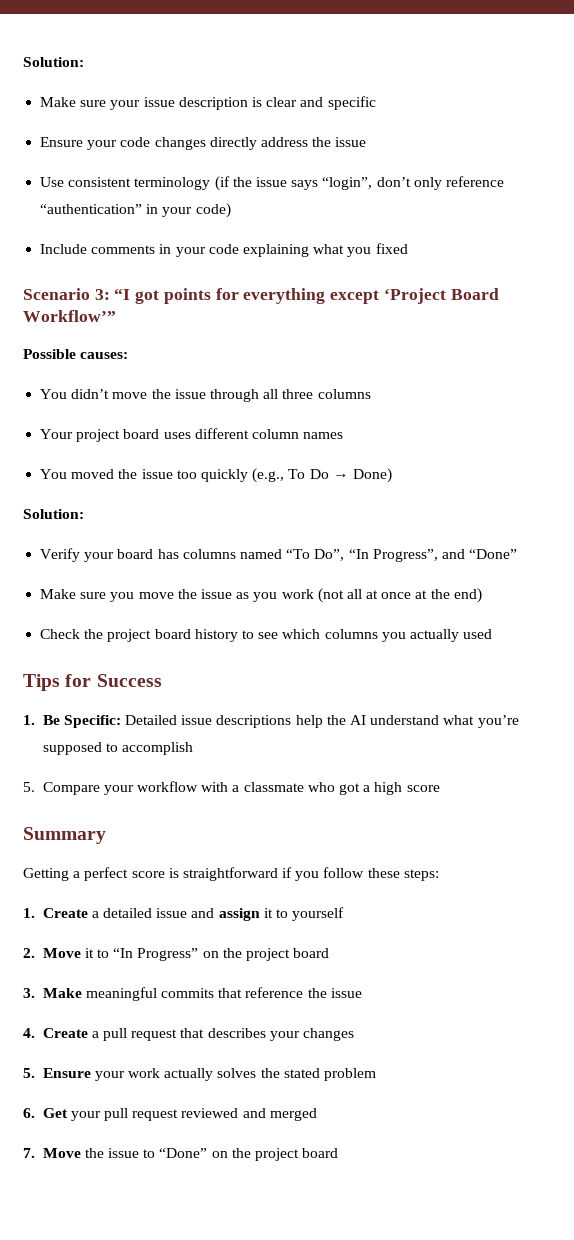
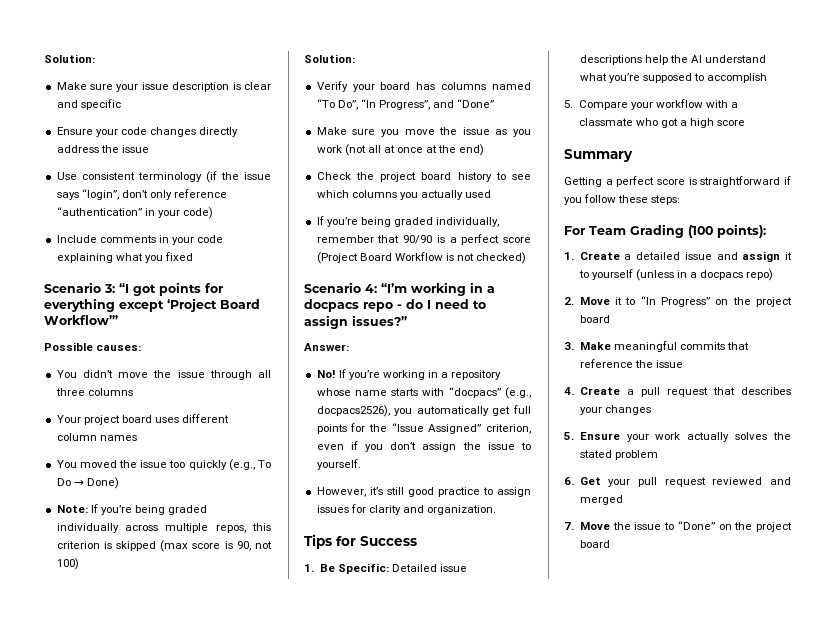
(392, 475) none -> [56,504,208,515] [56,523,271,533] [56,540,272,552] [56,558,79,570] // Note: If you’re being graded individually across multiple repos, this criterion is skipped (max score is 90, not 100)
(493, 634) none -> [316,216,500,227] [316,234,531,245] [316,252,527,264] [304,282,495,296] [304,299,486,312] [304,315,407,329] [304,343,349,351] [316,369,502,380] [316,387,531,399] [316,405,531,417] [316,423,531,434] [316,441,531,452] [316,459,361,470] [316,487,531,497] [316,504,497,515] // If you’re being graded individually, remember that 90/90 is a perfect score (Project Board Workflow is not checked) // Scenario 4: “I’m working in a docpacs repo - do I need to assign issues?” // Answer: // No! If you’re working in a repository whose name starts with “docpacs” (e.g., docpacs2526), you automatically get full points for the “Issue Assigned” criterion, even if you don’t assign the issue to yourself. // However, it’s still good practice to assign issues for clarity and organization.
(439, 875) none -> [564,224,766,238] // For Team Grading (100 points):
(345, 914) none -> [635,269,774,281] (unless in a docpacs repo)

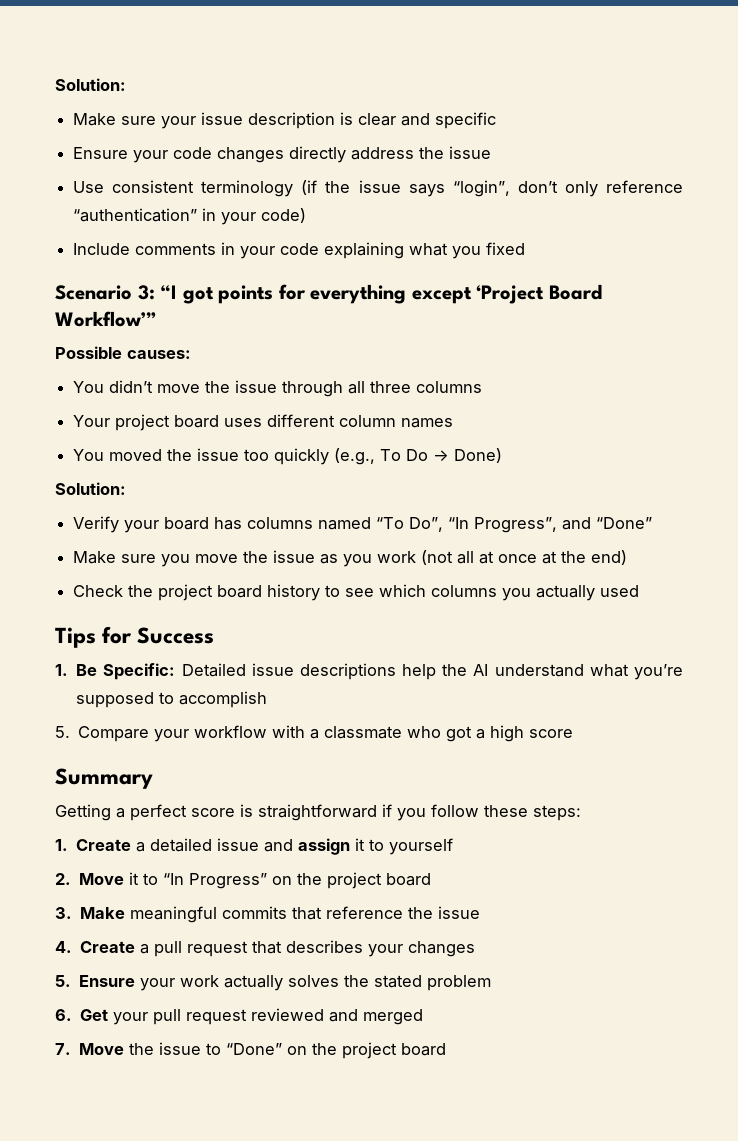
[56,504,208,515] [56,523,271,533] [56,540,272,552] [56,558,79,570] // Note: If you’re being graded individually across multiple repos, this criterion is skipped (max score is 90, not 100) -> (503, 455) none
[316,216,500,227] [316,234,531,245] [316,252,527,264] [304,282,495,296] [304,299,486,312] [304,315,407,329] [304,343,349,351] [316,369,502,380] [316,387,531,399] [316,405,531,417] [316,423,531,434] [316,441,531,452] [316,459,361,470] [316,487,531,497] [316,504,497,515] // If you’re being graded individually, remember that 90/90 is a perfect score (Project Board Workflow is not checked) // Scenario 4: “I’m working in a docpacs repo - do I need to assign issues?” // Answer: // No! If you’re working in a repository whose name starts with “docpacs” (e.g., docpacs2526), you automatically get full points for the “Issue Assigned” criterion, even if you don’t assign the issue to yourself. // However, it’s still good practice to assign issues for clarity and organization. -> (640, 591) none
[564,224,766,238] // For Team Grading (100 points): -> (581, 813) none
[635,269,774,281] (unless in a docpacs repo) -> (454, 846) none

